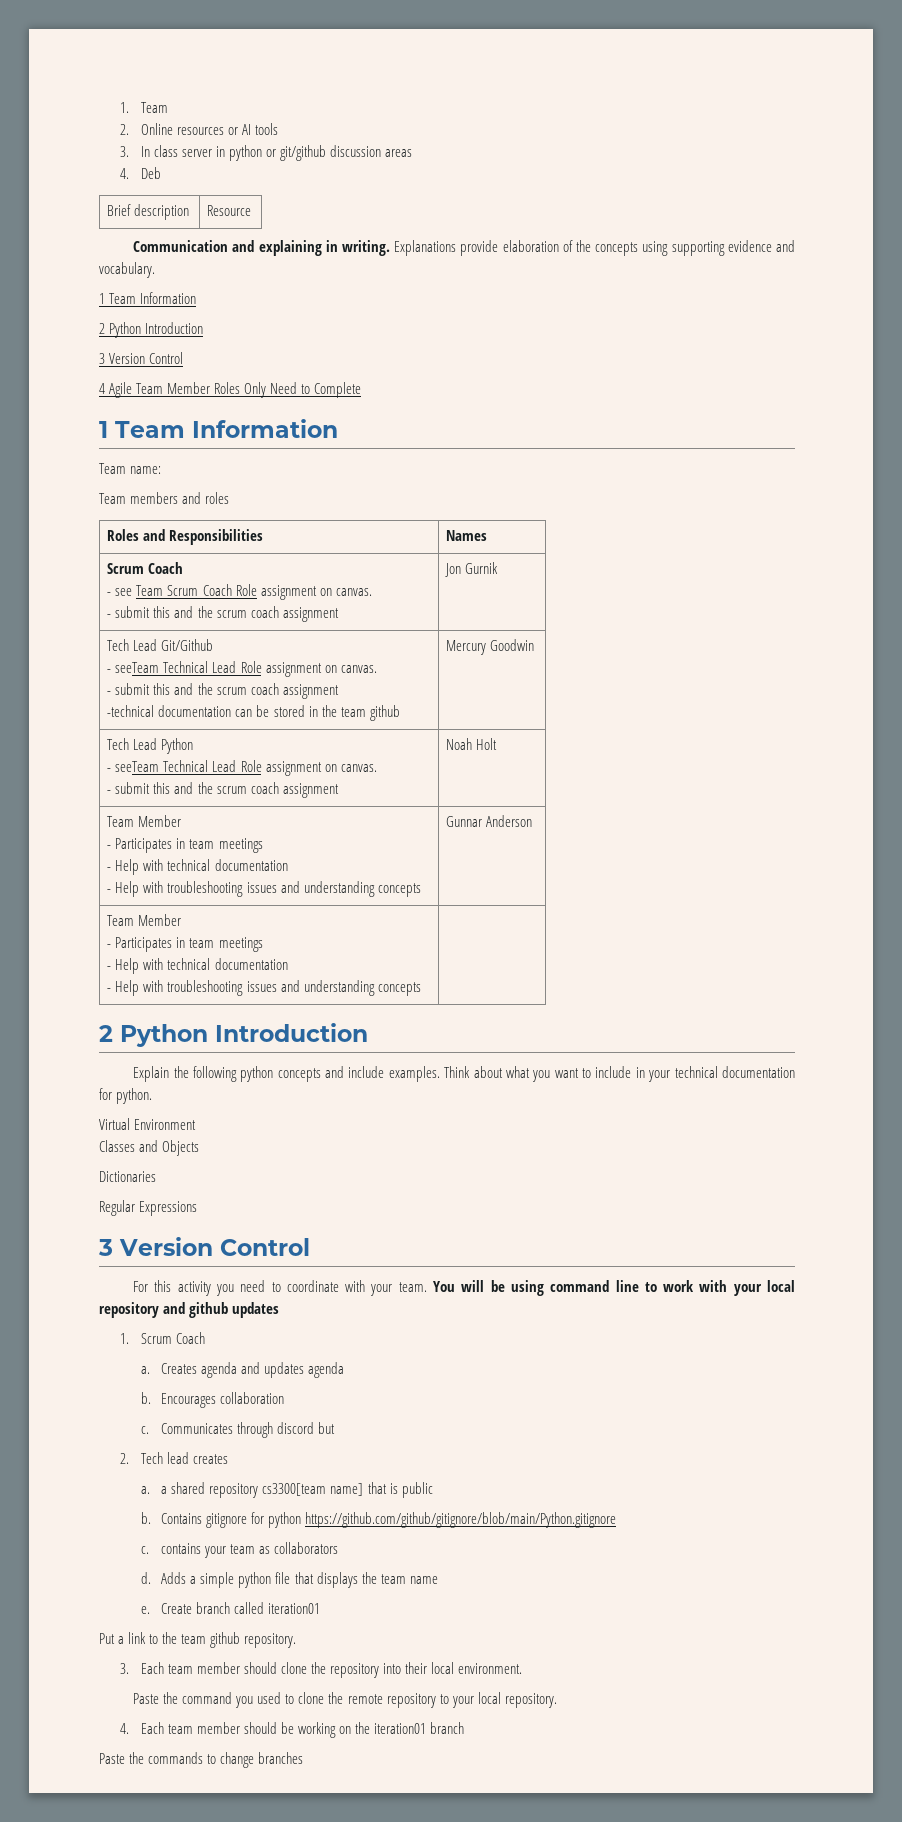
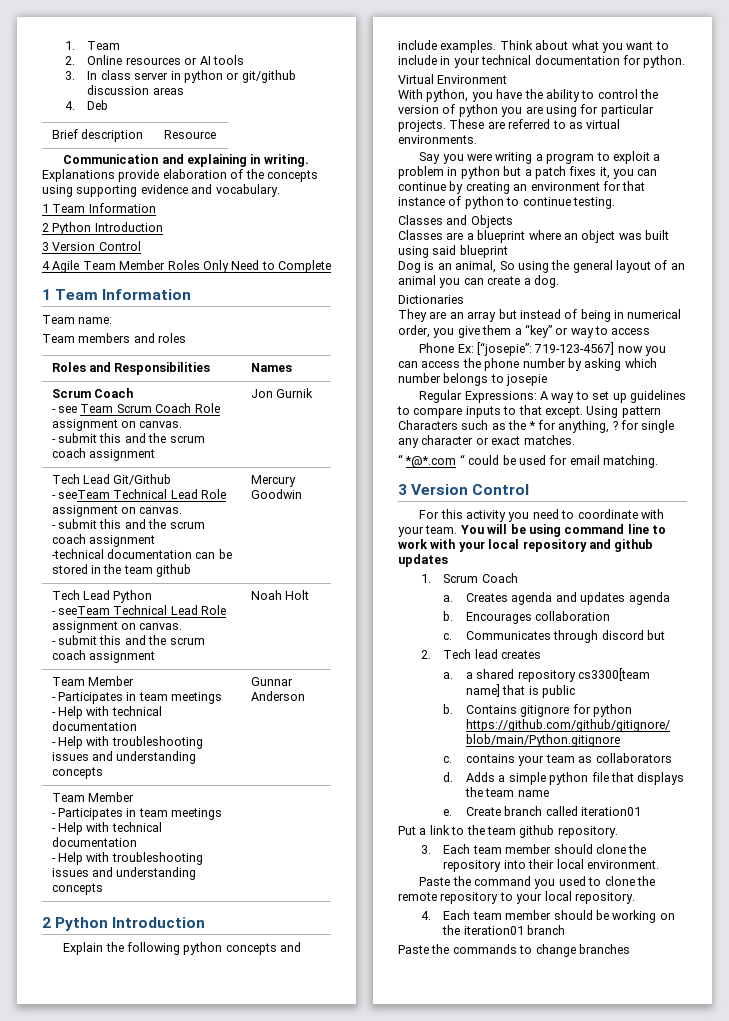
[99,1140,200,1156] [99,1171,156,1182] [99,1200,198,1216] Classes and Objects // Dictionaries // Regular Expressions -> [398,89,658,102] [398,104,654,117] [398,119,621,132] [398,135,477,144] [419,151,661,164] [398,166,658,179] [398,181,646,194] [398,196,615,209] [398,215,513,228] [398,230,669,243] [398,245,508,258] [398,260,685,273] [398,275,559,288] [398,295,464,304] [398,309,682,322] [398,324,651,338] [419,342,667,356] [398,358,657,371] [398,373,548,386] [419,390,686,403] [397,405,661,418] [398,420,675,433] [398,435,575,448] [398,454,658,468] With python, you have the ability to control the version of python you are using for particular projects. These are referred to as virtual environments. // Say you were writing a program to exploit a problem in python but a patch fixes it, you can continue by creating an environment for that instance of python to continue testing. // Classes and Objects // Classes are a blueprint where an object was built using said blueprint // Dog is an animal, So using the general layout of an animal you can create a dog. // Dictionaries // They are an array but instead of being in numerical order, you give them a “key” or way to access // Phone Ex: [“josepie”: 719-123-4567] now you can access the phone number by asking which number belongs to josepie // Regular Expressions: A way to set up guidelines to compare inputs to that except. Using pattern Characters such as the * for anything, ? for single any character or exact matches. // “ *@*.com “ could be used for email matching.

